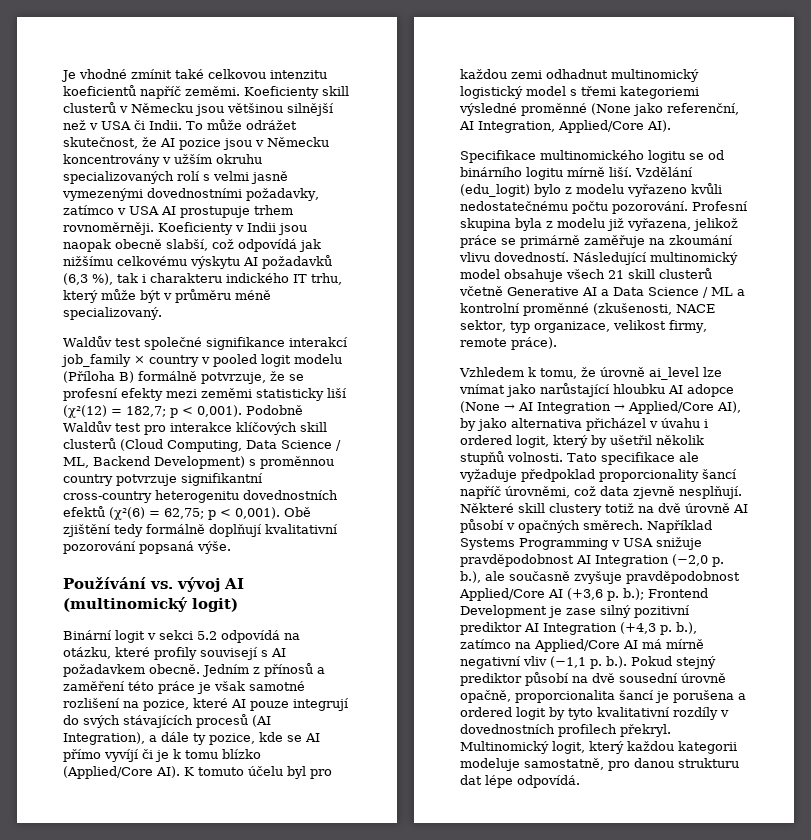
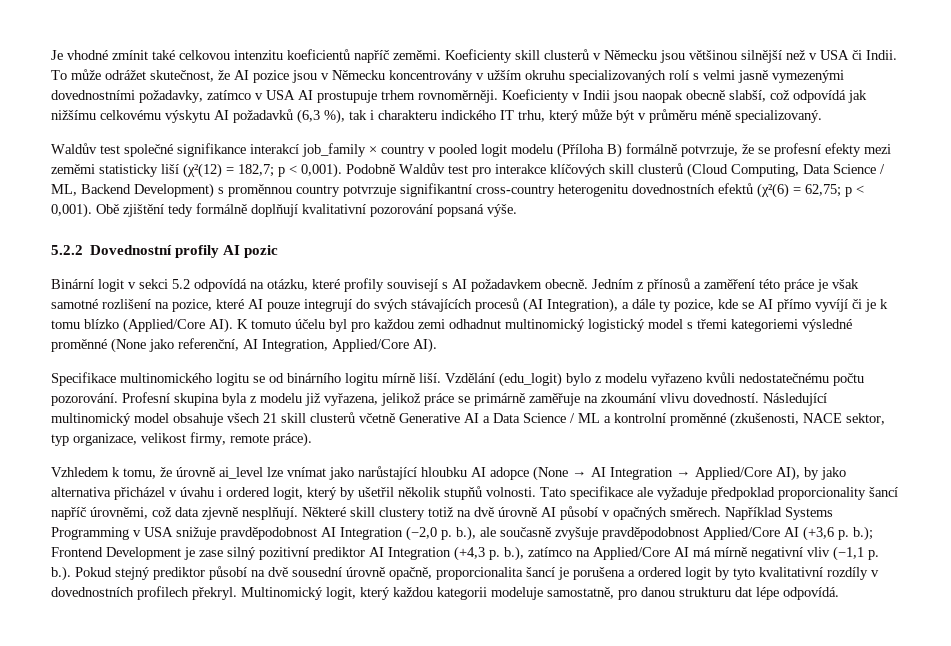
[63,577,244,592] [63,597,238,612] Používání vs. vývoj AI (multinomický logit) -> [51,245,279,258] 5.2.2 Dovednostní profily AI pozic

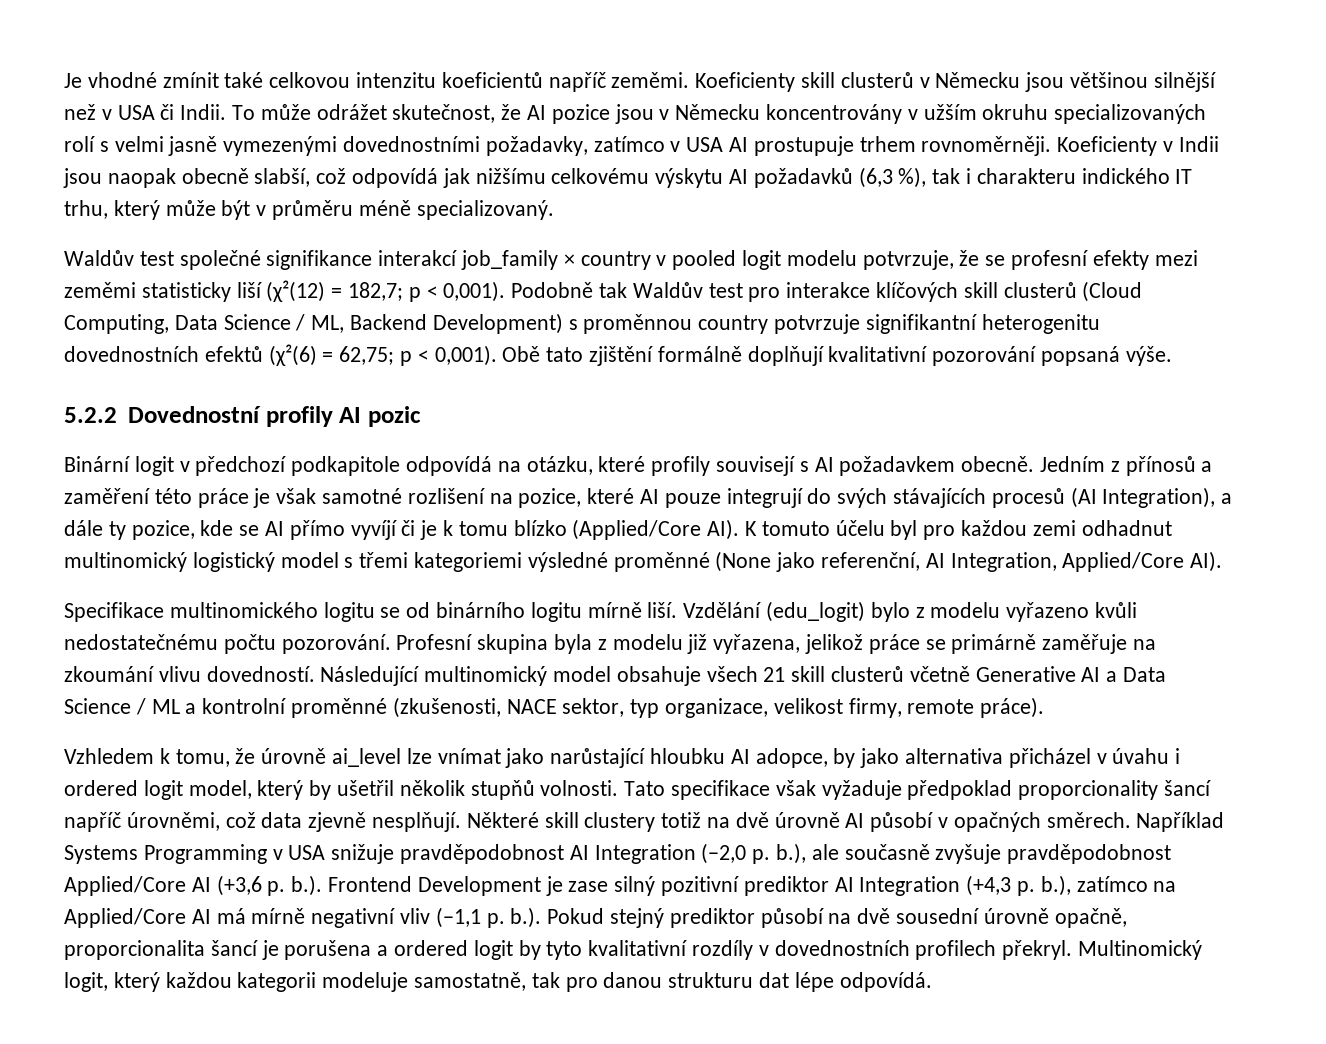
[557,143,677,158] (Příloha B) formálně -> (857, 258) none
(395, 169) none -> [599,282,628,298] tak
[476,185,555,197] cross-country -> (977, 324) none
[123,204,193,217] zjištění tedy -> [546,346,654,366] tato zjištění
[139,279,190,289] sekci 5.2 -> [195,456,401,476] předchozí podkapitole
[490,466,800,481] adopce (None → AI Integration → Applied/Core AI), -> [755,748,828,768] adopce,
[273,487,303,500] logit, -> [143,780,252,800] logit model,
[637,487,653,497] ale -> [775,780,816,796] však
[853,526,873,541] b.); -> [291,875,323,896] b.).
(614, 593) none -> [531,972,560,988] tak

